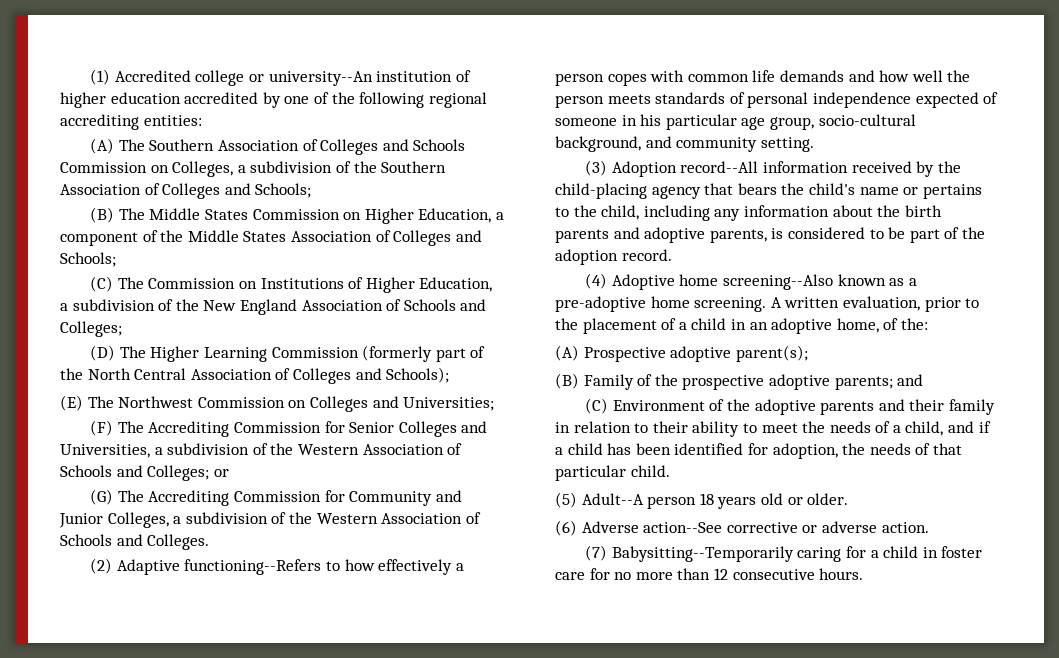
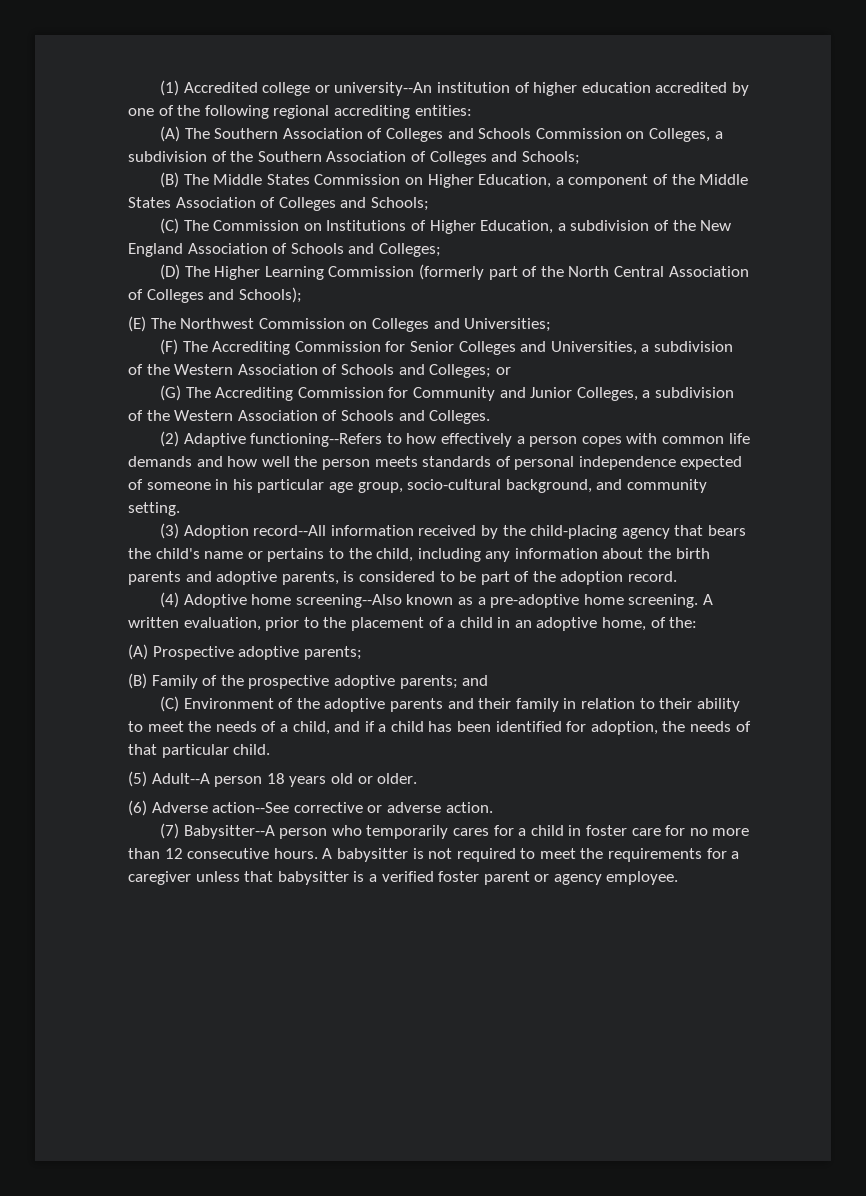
[735,345,808,362] parent(s); -> [303,646,362,660] parents;
[611,546,842,562] Babysitting--Temporarily caring -> [183,825,489,839] Babysitter--A person who temporarily cares
(864, 574) none -> [322,848,740,862] [128,871,679,885] A babysitter is not required to meet the requirements for a caregiver unless that babysitter is a verified foster parent or agency employee.

